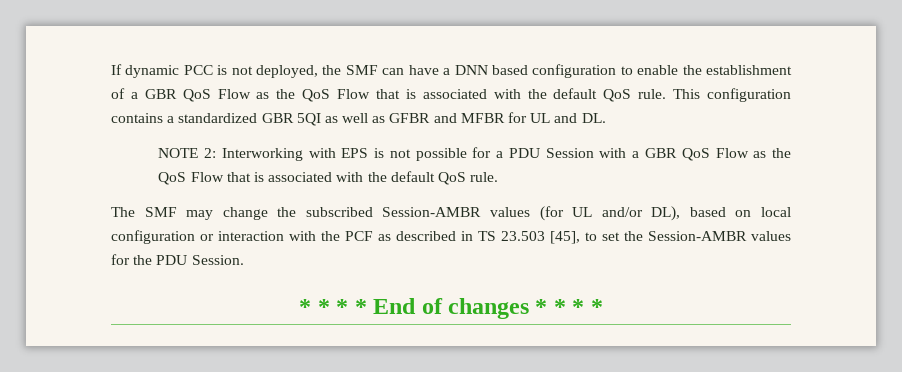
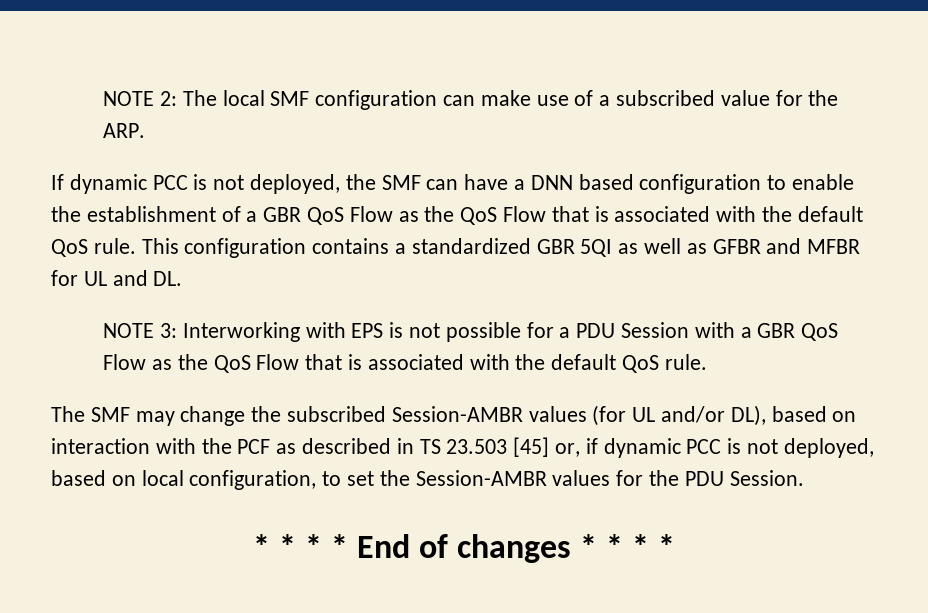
(111, 69) none -> [103,90,839,110] [103,123,146,138] NOTE 2: The local SMF configuration can make use of a subscribed value for the ARP. //
[204,148,217,158] 2: -> [159,323,177,338] 3:
[760,207,791,217] [111,230,214,244] local configuration or -> (857, 416) none
[550,231,580,244] [45], -> [513,437,874,458] [51,470,317,490] [45] or, if dynamic PCC is not deployed, based on local configuration,

